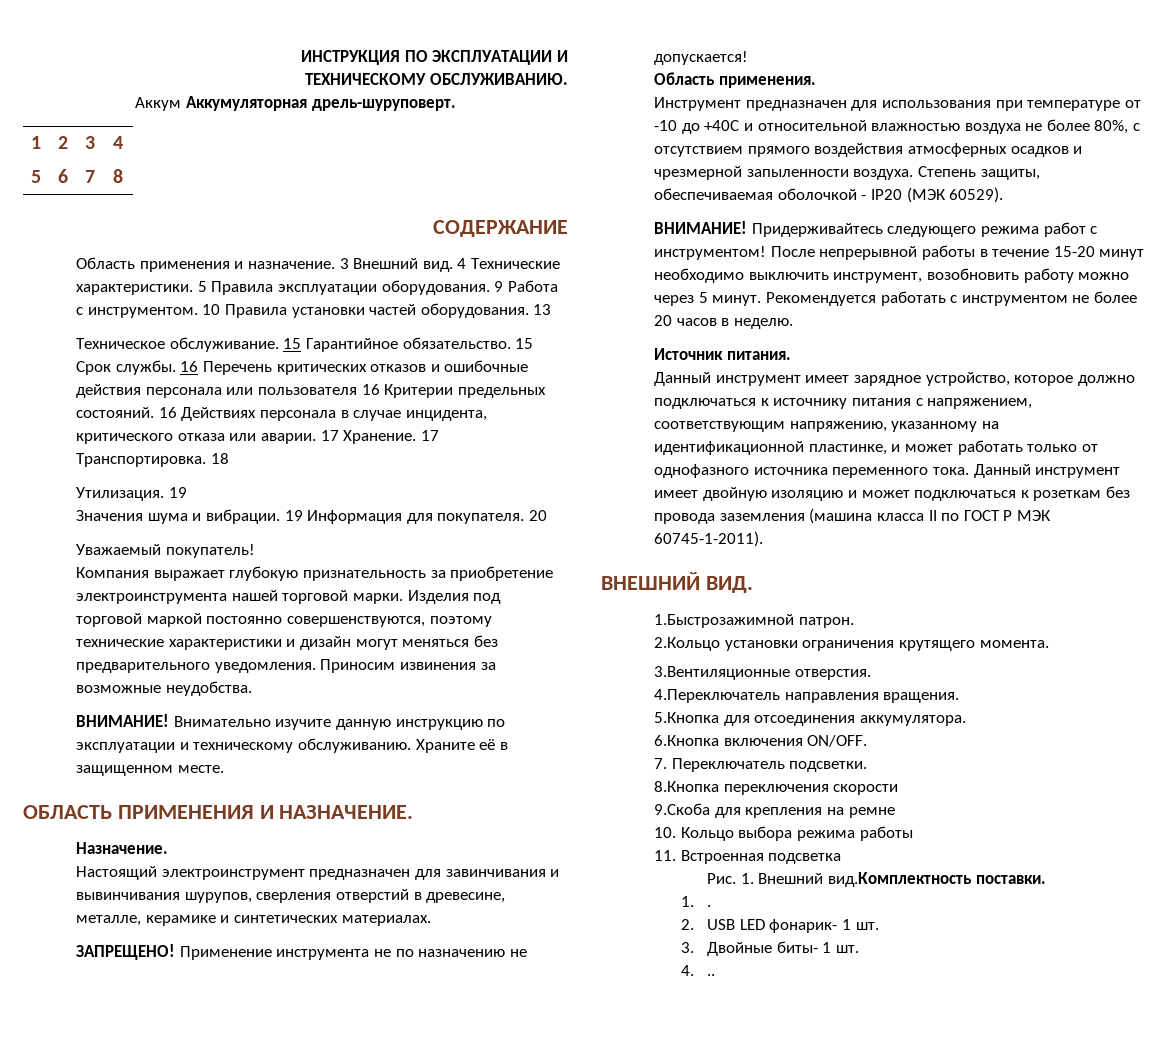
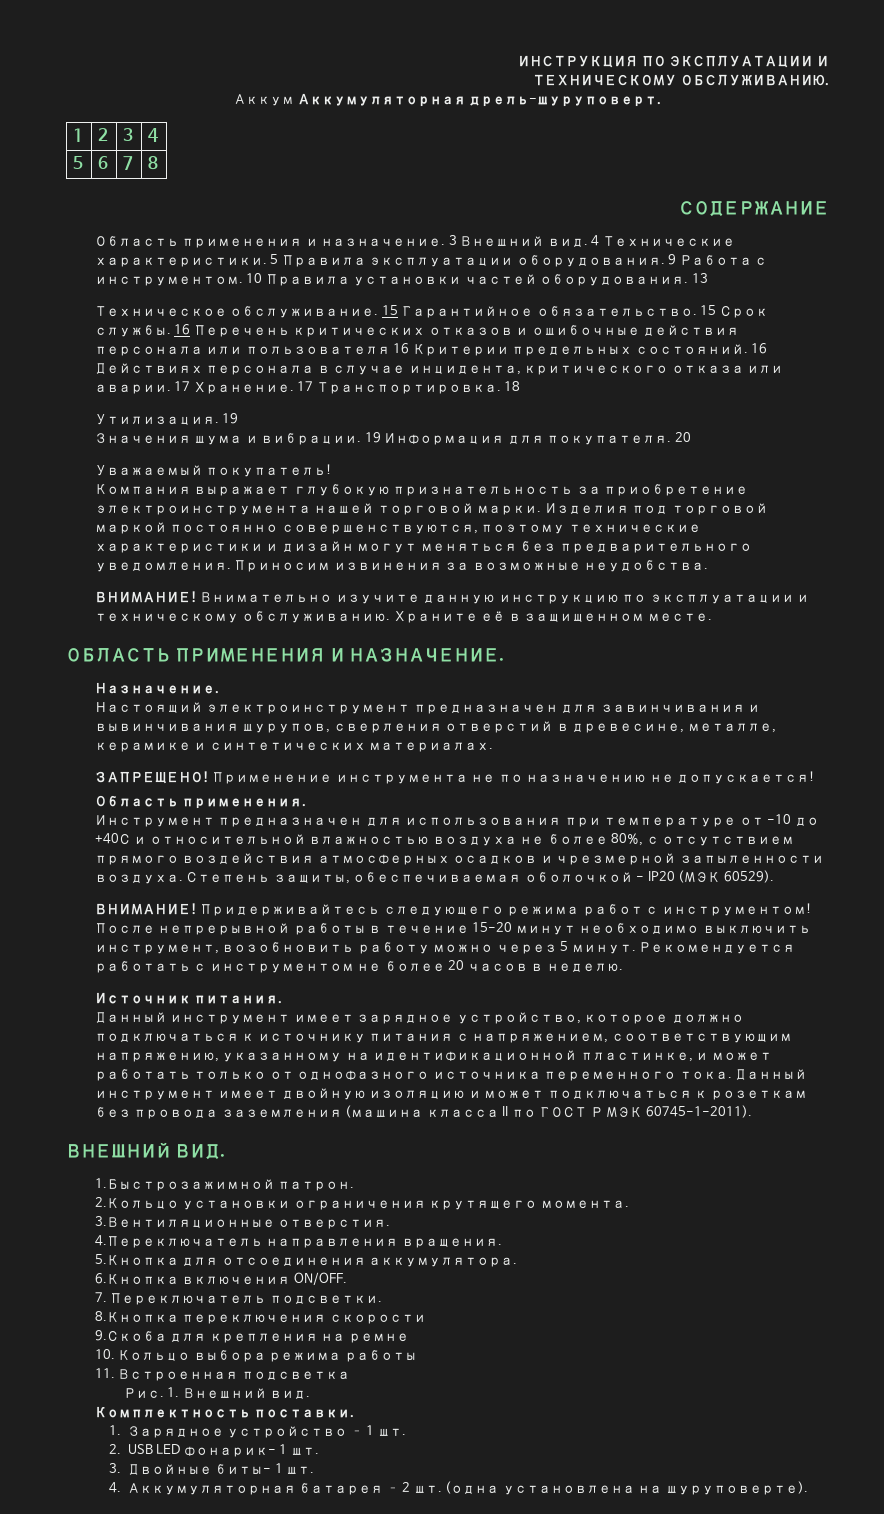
[828,872,973,887] вид.Комплектность -> [270,1390,311,1399] [94,1406,251,1418] вид. // Комплектность
[707,905,712,907] . -> [127,1425,406,1438] Зарядное устройство – 1 шт.
[707,974,716,976] .. -> [127,1481,808,1495] Аккумуляторная батарея – 2 шт. (одна установлена на шуруповерте).

